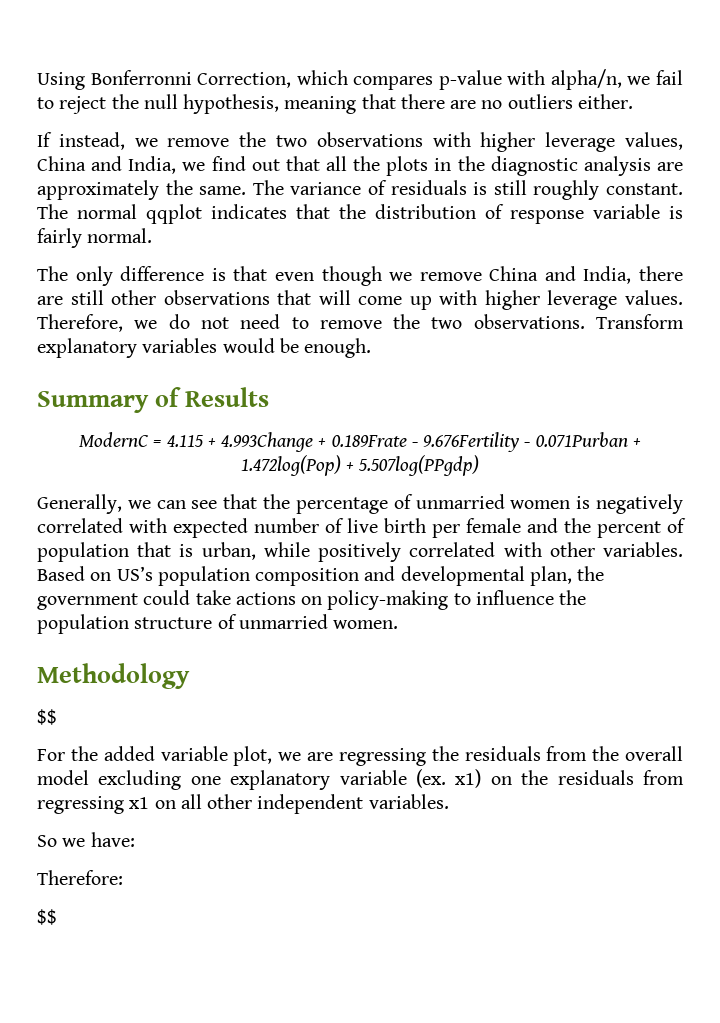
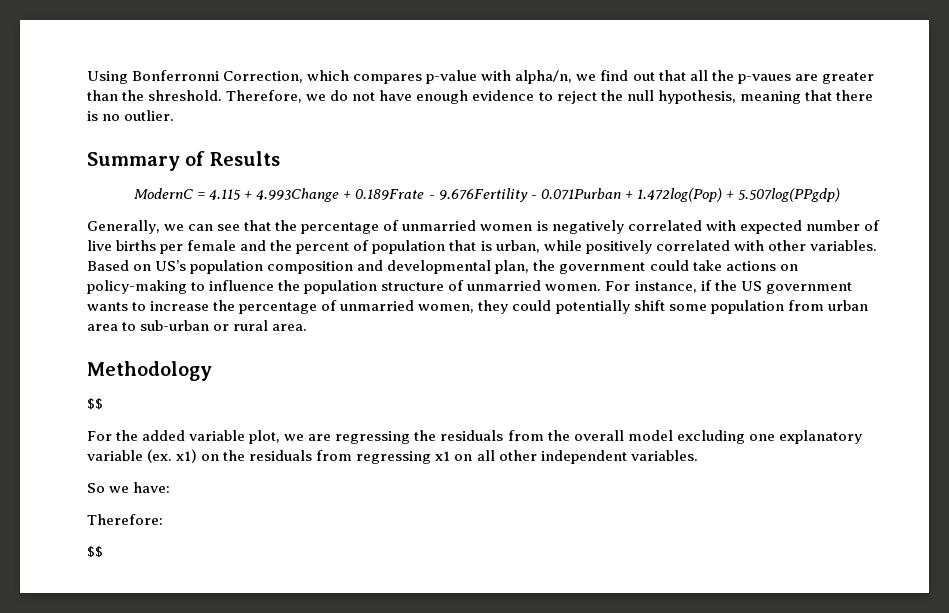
[655,70,683,85] fail -> [600,70,874,84] [87,90,535,104] find out that all the p-vaues are greater than the shreshold. Therefore, we do not have enough evidence
[450,94,633,109] [37,132,683,152] [37,156,683,176] [37,180,684,200] [37,204,683,224] [37,228,153,248] [37,266,683,286] [37,290,683,310] [37,314,684,332] [37,338,372,358] are no outliers either. // If instead, we remove the two observations with higher leverage values, China and India, we find out that all the plots in the diagnostic analysis are approximately the same. The variance of residuals is still roughly constant. The normal qqplot indicates that the distribution of response variable is fairly normal. // The only difference is that even though we remove China and India, there are still other observations that will come up with higher leverage values. Therefore, we do not need to remove the two observations. Transform explanatory variables would be enough. -> [87,110,175,121] is no outlier.
[384,518,426,533] birth -> [116,240,157,251] births
(399, 624) none -> [605,280,852,294] [87,300,868,314] [87,320,308,331] For instance, if the US government wants to increase the percentage of unmarried women, they could potentially shift some population from urban area to sub-urban or rural area.

